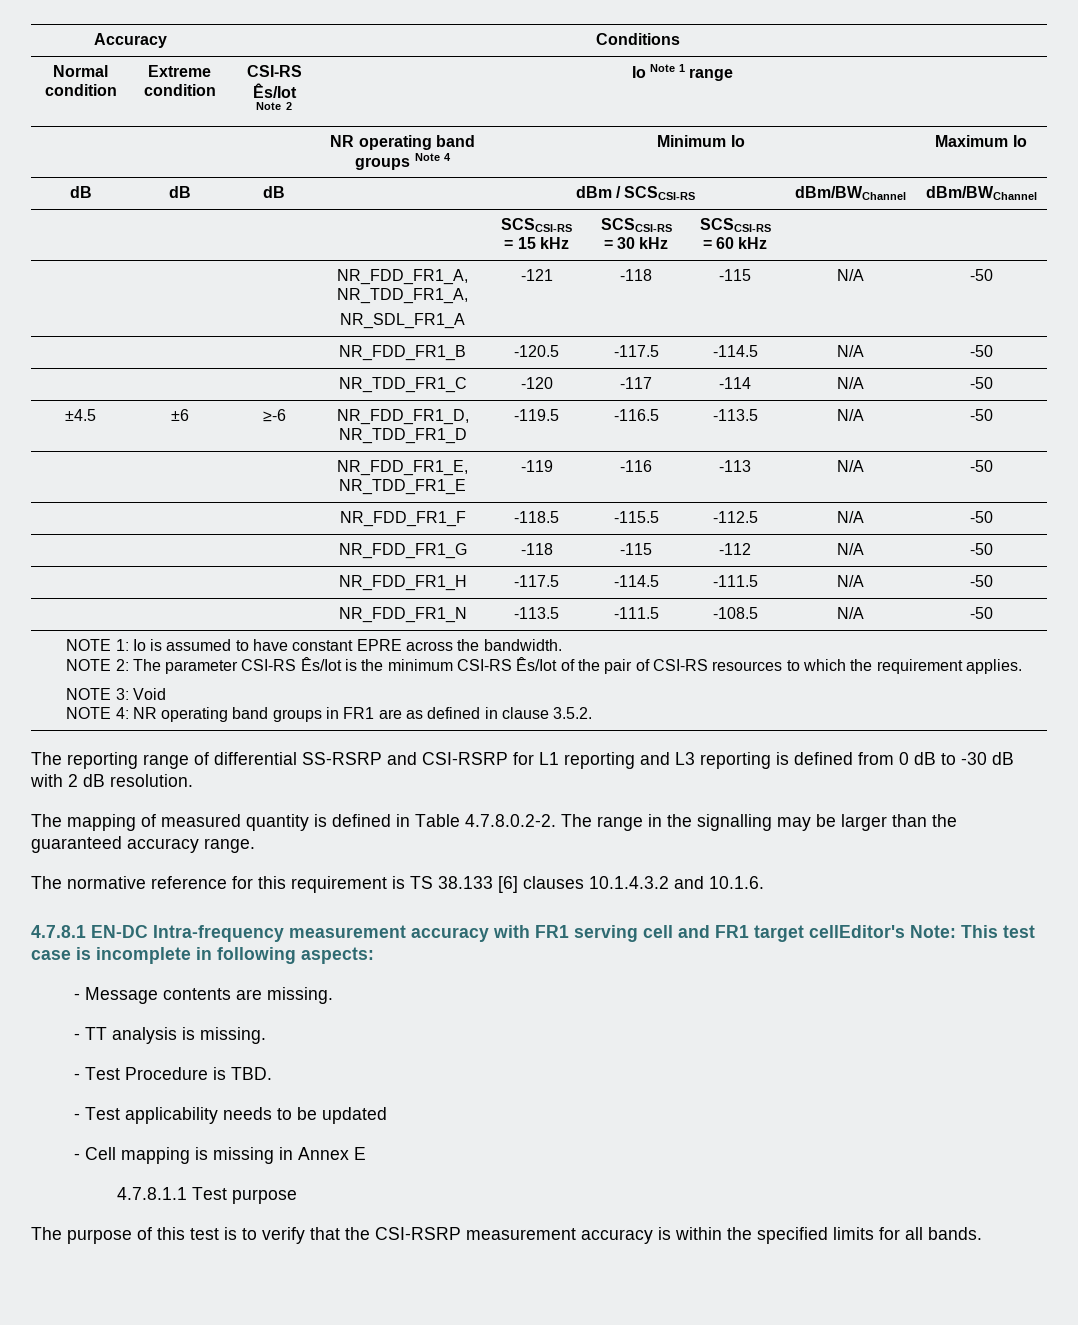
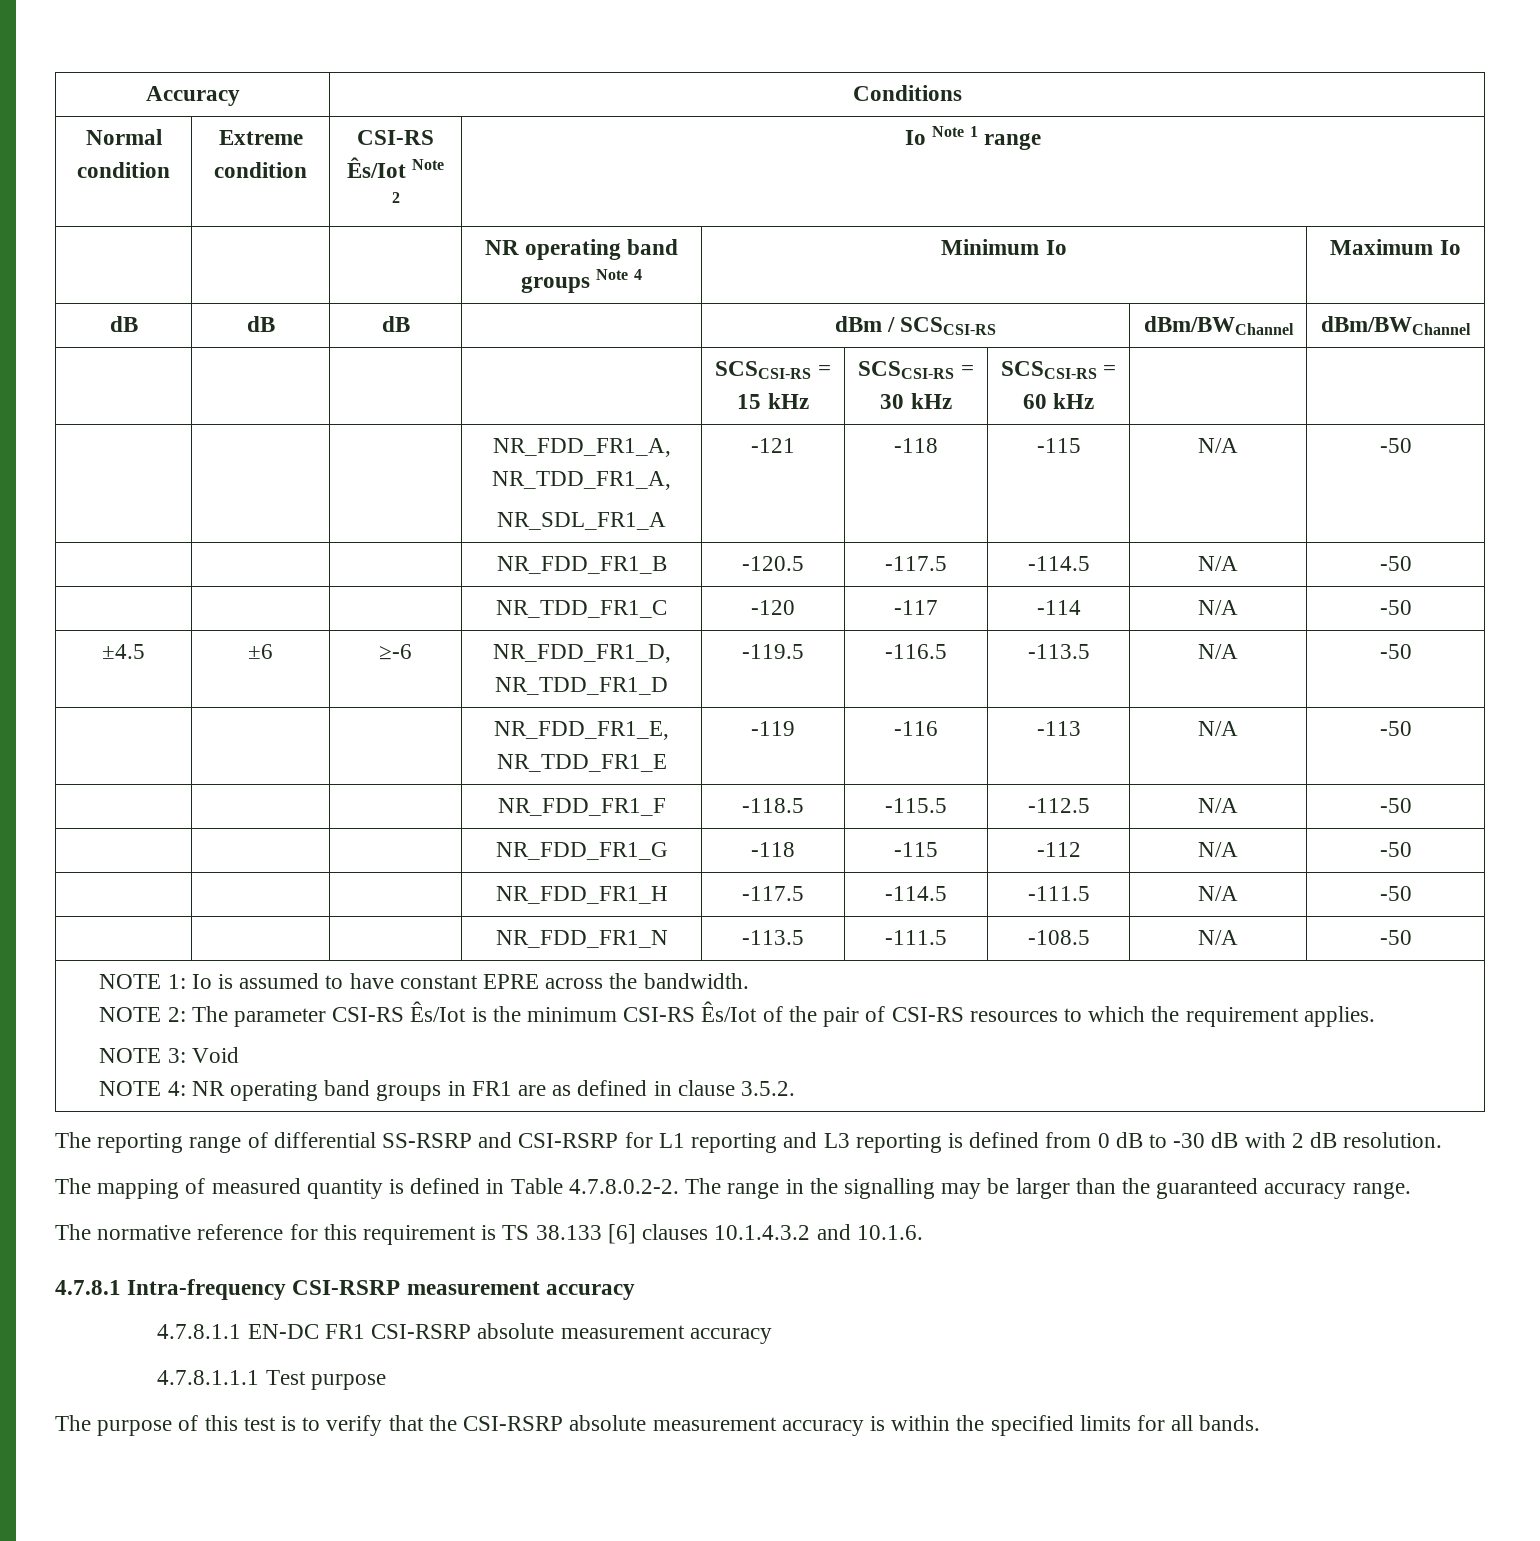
[91,925,1035,942] [31,947,374,964] [74,987,334,1004] [74,1027,267,1044] [74,1067,273,1080] [74,1107,388,1124] [74,1147,367,1164] [117,1187,188,1200] EN-DC Intra-frequency measurement accuracy with FR1 serving cell and FR1 target cellEditor's Note: This test case is incomplete in following aspects: // - Message contents are missing. // - TT analysis is missing. // - Test Procedure is TBD. // - Test applicability needs to be updated // - Cell mapping is missing in Annex E // 4.7.8.1.1 -> [127,1279,635,1300] [157,1323,772,1344] [157,1370,260,1385] Intra-frequency CSI-RSRP measurement accuracy // 4.7.8.1.1 EN-DC FR1 CSI-RSRP absolute measurement accuracy // 4.7.8.1.1.1
(461, 1233) none -> [569,1415,647,1431] absolute

